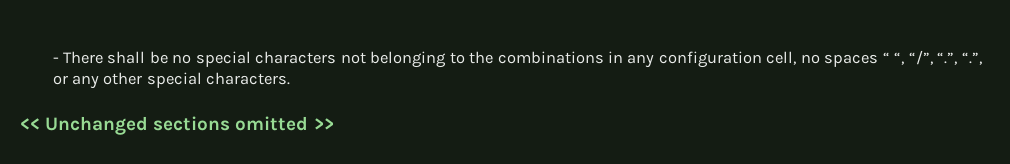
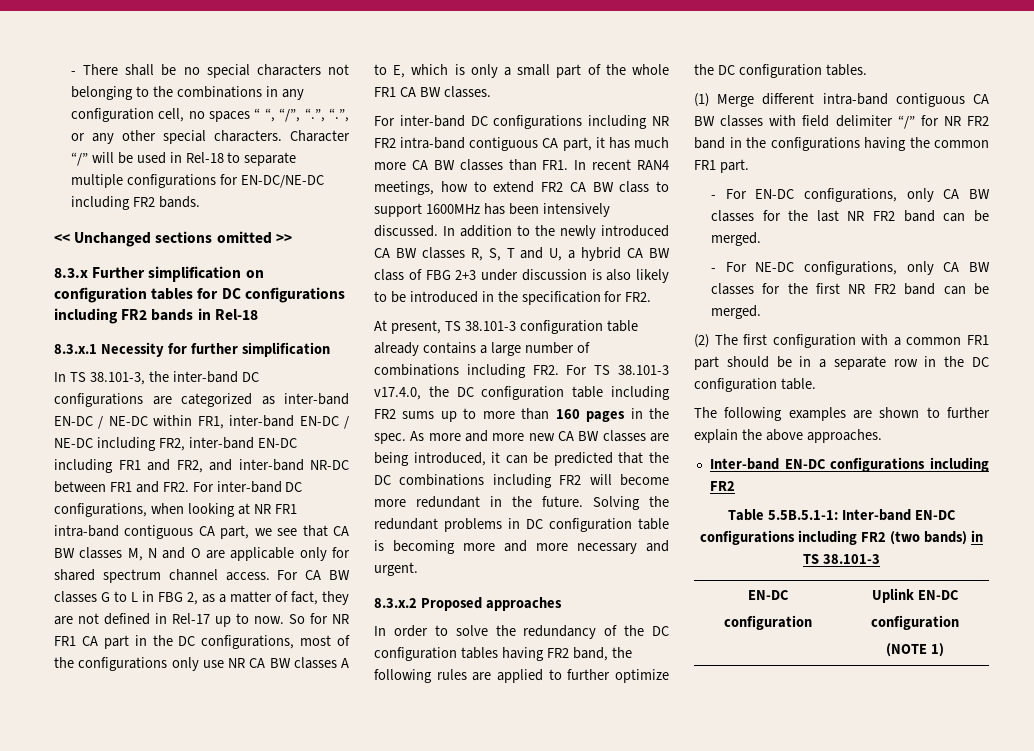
(291, 78) none -> [290,130,351,142] [70,152,297,166] [70,174,324,188] [70,196,200,210] Character “/” will be used in Rel-18 to separate multiple configurations for EN-DC/NE-DC including FR2 bands.
(334, 124) none -> [54,266,264,282] [54,287,345,303] [54,308,258,324] [54,342,330,357] [54,371,259,385] [54,393,349,407] [54,415,350,429] [54,437,297,451] [54,459,349,473] [54,481,303,493] [54,503,297,517] [54,525,350,539] [54,547,350,561] [54,569,350,583] [54,591,349,605] [54,613,349,627] [54,635,350,649] [54,657,349,671] [374,64,669,78] [374,86,491,98] [374,115,669,129] [374,137,669,151] [374,159,669,171] [374,181,669,195] [374,203,610,217] [374,225,669,239] [374,247,670,261] [374,269,669,283] [374,291,652,305] [374,320,638,334] [374,342,590,356] [374,364,669,378] [374,386,670,400] [374,408,669,422] [374,430,669,444] [374,452,669,466] [374,474,669,488] [374,496,669,510] [374,518,669,532] [374,540,669,554] [374,562,418,576] [374,597,562,611] [374,625,669,639] [374,647,632,661] [374,669,669,683] [694,64,867,78] [694,93,989,107] [694,115,989,129] [694,137,989,151] [694,159,749,173] [710,188,990,202] [710,210,989,222] [710,232,761,246] [710,261,990,275] [710,283,989,295] [710,305,761,319] [694,334,989,348] [694,356,989,370] [694,378,816,392] [694,407,990,421] [694,429,882,443] [709,457,989,472] [709,481,735,491] [728,509,956,521] [700,530,983,545] [803,554,880,564] [748,590,789,600] [724,615,812,630] [872,588,959,603] [871,615,959,630] [886,643,944,657] // 8.3.x Further simplification on configuration tables for DC configurations including FR2 bands in Rel-18 // 8.3.x.1 Necessity for further simplification // In TS 38.101-3, the inter-band DC configurations are categorized as inter-band EN-DC / NE-DC within FR1, inter-band EN-DC / NE-DC including FR2, inter-band EN-DC including FR1 and FR2, and inter-band NR-DC between FR1 and FR2. For inter-band DC configurations, when looking at NR FR1 intra-band contiguous CA part, we see that CA BW classes M, N and O are applicable only for shared spectrum channel access. For CA BW classes G to L in FBG 2, as a matter of fact, they are not defined in Rel-17 up to now. So for NR FR1 CA part in the DC configurations, most of the configurations only use NR CA BW classes A to E, which is only a small part of the whole FR1 CA BW classes. // For inter-band DC configurations including NR FR2 intra-band contiguous CA part, it has much more CA BW classes than FR1. In recent RAN4 meetings, how to extend FR2 CA BW class to support 1600MHz has been intensively discussed. In addition to the newly introduced CA BW classes R, S, T and U, a hybrid CA BW class of FBG 2+3 under discussion is also likely to be introduced in the specification for FR2. // At present, TS 38.101-3 configuration table already contains a large number of combinations including FR2. For TS 38.101-3 v17.4.0, the DC configuration table including FR2 sums up to more than 160 pages in the spec. As more and more new CA BW classes are being introduced, it can be predicted that the DC combinations including FR2 will become more redundant in the future. Solving the redundant problems in DC configuration table is becoming more and more necessary and urgent. // 8.3.x.2 Proposed approaches // In order to solve the redundancy of the DC configuration tables having FR2 band, the following rules are applied to further optimize the DC configuration tables. // (1) Merge different intra-band contiguous CA BW classes with field delimiter “/” for NR FR2 band in the configurations having the common FR1 part. // - For EN-DC configurations, only CA BW classes for the last NR FR2 band can be merged. // - For NE-DC configurations, only CA BW classes for the first NR FR2 band can be merged. // (2) The first configuration with a common FR1 part should be in a separate row in the DC configuration table. // The following examples are shown to further explain the above approaches. // Inter-band EN-DC configurations including FR2 // Table 5.5B.5.1-1: Inter-band EN-DC configurations including FR2 (two bands) in TS 38.101-3 // EN-DC // configuration | Uplink EN-DC // configuration // (NOTE 1)

